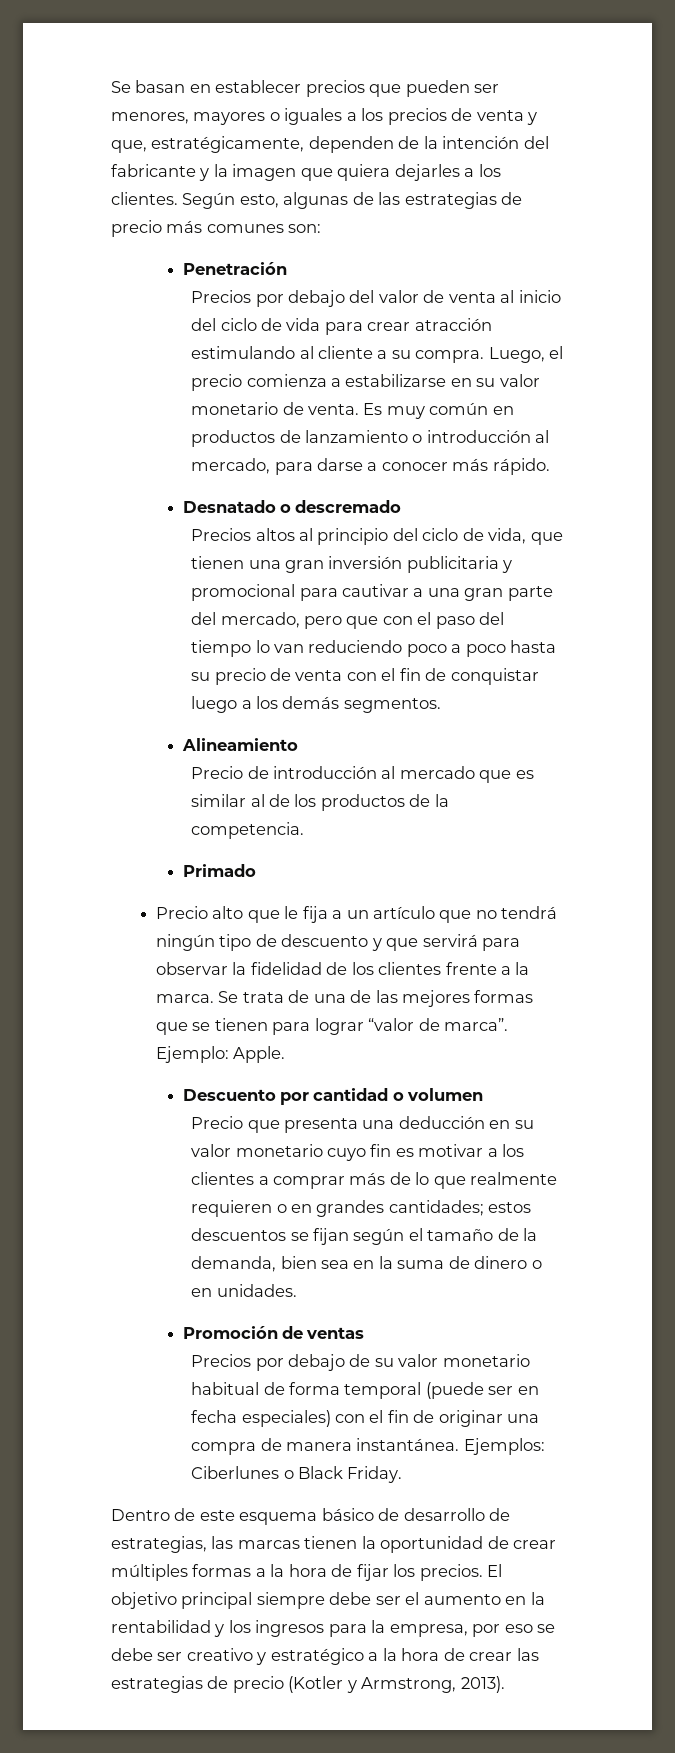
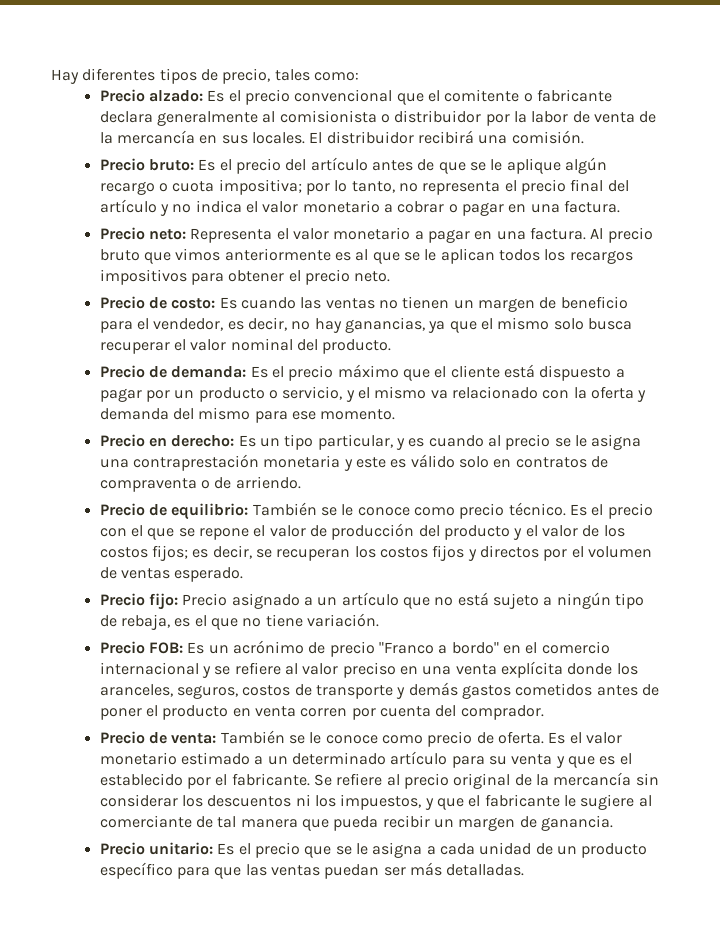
[111,80,500,97] [111,108,538,125] [111,136,549,153] [111,164,501,181] [111,192,523,209] [111,220,322,237] [182,262,287,275] [191,290,561,307] [191,318,492,335] [191,346,564,363] [191,374,540,391] [191,402,514,419] [191,430,550,447] [191,458,550,475] [182,500,402,513] [191,528,563,545] [191,556,513,573] [191,584,553,601] [191,612,505,629] [191,640,557,657] [191,668,539,685] [191,696,441,713] [181,738,298,751] [191,766,534,783] [191,794,449,811] [191,822,305,839] [182,864,256,877] [155,906,328,923] Se basan en establecer precios que pueden ser menores, mayores o iguales a los precios de venta y que, estratégicamente, dependen de la intención del fabricante y la imagen que quiera dejarles a los clientes. Según esto, algunas de las estrategias de precio más comunes son: // Penetración // Precios por debajo del valor de venta al inicio del ciclo de vida para crear atracción estimulando al cliente a su compra. Luego, el precio comienza a estabilizarse en su valor monetario de venta. Es muy común en productos de lanzamiento o introducción al mercado, para darse a conocer más rápido. // Desnatado o descremado // Precios altos al principio del ciclo de vida, que tienen una gran inversión publicitaria y promocional para cautivar a una gran parte del mercado, pero que con el paso del tiempo lo van reduciendo poco a poco hasta su precio de venta con el fin de conquistar luego a los demás segmentos. // Alineamiento // Precio de introducción al mercado que es similar al de los productos de la competencia. // Primado // Precio alto que le fija -> [51,68,359,84] [99,89,613,105] [99,110,657,126] [99,130,584,144] [99,157,608,174] [99,179,629,195] [99,199,621,216] [99,227,653,243] [99,248,633,264] [99,269,391,285] [99,296,628,312] [99,317,633,333] [99,338,392,354] [99,364,625,381] [99,386,647,402] [99,407,396,423] [99,434,642,450] [99,454,609,471] [99,476,301,492] [99,502,653,520] [99,523,625,540] [99,545,653,561] [99,567,244,582] [99,593,300,610] Hay diferentes tipos de precio, tales como: // Precio alzado: Es el precio convencional que el comitente o fabricante declara generalmente al comisionista o distribuidor por la labor de venta de la mercancía en sus locales. El distribuidor recibirá una comisión. // Precio bruto: Es el precio del artículo antes de que se le aplique algún recargo o cuota impositiva; por lo tanto, no representa el precio final del artículo y no indica el valor monetario a cobrar o pagar en una factura. // Precio neto: Representa el valor monetario a pagar en una factura. Al precio bruto que vimos anteriormente es al que se le aplican todos los recargos impositivos para obtener el precio neto. // Precio de costo: Es cuando las ventas no tienen un margen de beneficio para el vendedor, es decir, no hay ganancias, ya que el mismo solo busca recuperar el valor nominal del producto. // Precio de demanda: Es el precio máximo que el cliente está dispuesto a pagar por un producto o servicio, y el mismo va relacionado con la oferta y demanda del mismo para ese momento. // Precio en derecho: Es un tipo particular, y es cuando al precio se le asigna una contraprestación monetaria y este es válido solo en contratos de compraventa o de arriendo. // Precio de equilibrio: También se le conoce como precio técnico. Es el precio con el que se repone el valor de producción del producto y el valor de los costos fijos; es decir, se recuperan los costos fijos y directos por el volumen de ventas esperado. // Precio fijo: Precio asignado
[501,906,558,919] [155,934,521,951] [155,962,530,975] [155,990,534,1007] [155,1018,509,1035] [155,1046,286,1063] [182,1088,484,1105] [191,1116,534,1133] [191,1144,525,1161] [191,1172,558,1189] [191,1200,532,1217] [191,1228,538,1245] [191,1256,542,1272] [191,1284,297,1297] [182,1326,365,1339] [191,1354,530,1371] [191,1382,539,1399] [191,1410,540,1427] [191,1438,545,1455] [191,1466,403,1483] [111,1508,511,1525] [111,1536,557,1553] [111,1564,503,1581] [111,1592,545,1609] [111,1620,556,1637] [111,1648,539,1665] [111,1676,505,1693] tendrá ningún tipo de descuento y que servirá para observar la fidelidad de los clientes frente a la marca. Se trata de una de las mejores formas que se tienen para lograr “valor de marca”. Ejemplo: Apple. // Descuento por cantidad o volumen // Precio que presenta una deducción en su valor monetario cuyo fin es motivar a los clientes a comprar más de lo que realmente requieren o en grandes cantidades; estos descuentos se fijan según el tamaño de la demanda, bien sea en la suma de dinero o en unidades. // Promoción de ventas // Precios por debajo de su valor monetario habitual de forma temporal (puede ser en fecha especiales) con el fin de originar una compra de manera instantánea. Ejemplos: Ciberlunes o Black Friday. // Dentro de este esquema básico de desarrollo de estrategias, las marcas tienen la oportunidad de crear múltiples formas a la hora de fijar los precios. El objetivo principal siempre debe ser el aumento en la rentabilidad y los ingresos para la empresa, por eso se debe ser creativo y estratégico a la hora de crear las estrategias de precio (Kotler y Armstrong, 2013). -> [457,592,645,609] [99,613,380,630] [99,640,610,657] [99,661,638,678] [99,682,660,699] [99,705,544,720] [99,730,623,747] [99,751,632,768] [99,772,659,789] [99,794,652,810] [99,815,614,831] [99,842,648,858] [99,862,525,879] está sujeto a ningún tipo de rebaja, es el que no tiene variación. // Precio FOB: Es un acrónimo de precio "Franco a bordo" en el comercio internacional y se refiere al valor preciso en una venta explícita donde los aranceles, seguros, costos de transporte y demás gastos cometidos antes de poner el producto en venta corren por cuenta del comprador. // Precio de venta: También se le conoce como precio de oferta. Es el valor monetario estimado a un determinado artículo para su venta y que es el establecido por el fabricante. Se refiere al precio original de la mercancía sin considerar los descuentos ni los impuestos, y que el fabricante le sugiere al comerciante de tal manera que pueda recibir un margen de ganancia. // Precio unitario: Es el precio que se le asigna a cada unidad de un producto específico para que las ventas puedan ser más detalladas.

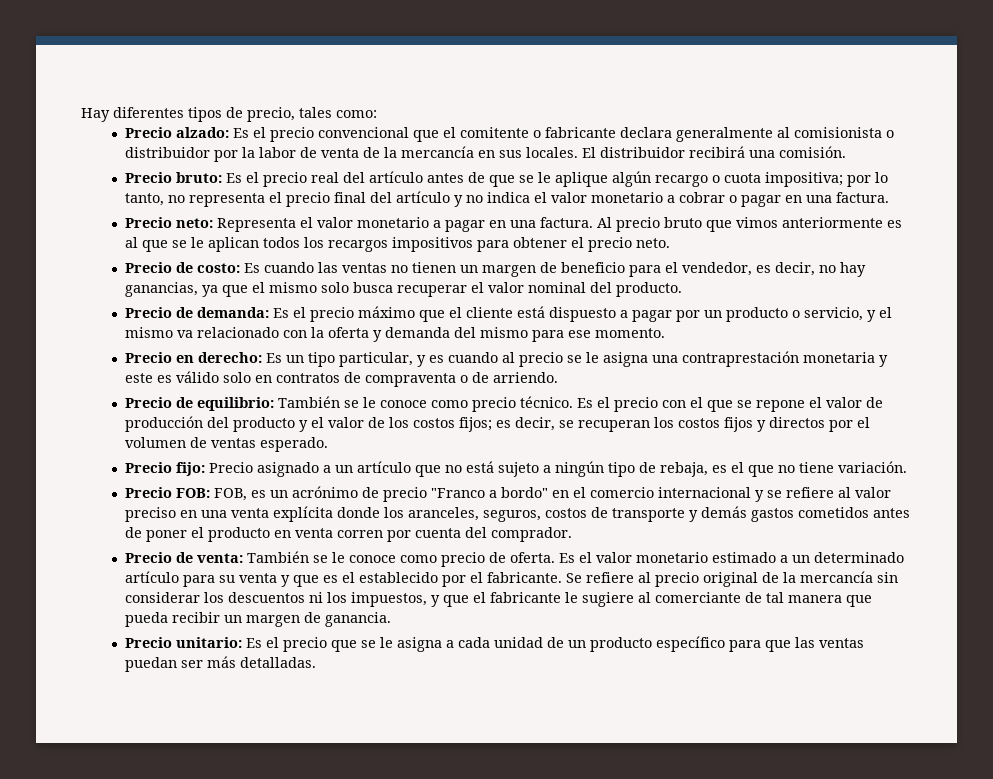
(282, 166) none -> [311,172,340,183] real
[187,642,205,654] Es -> [214,488,267,501] FOB, es

